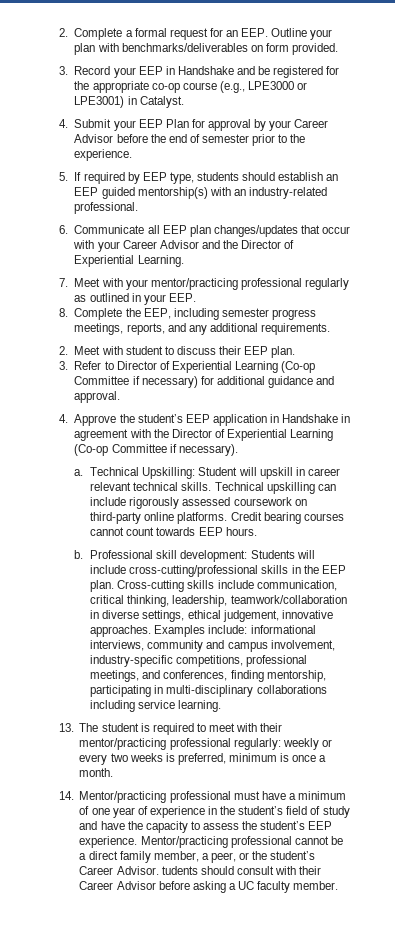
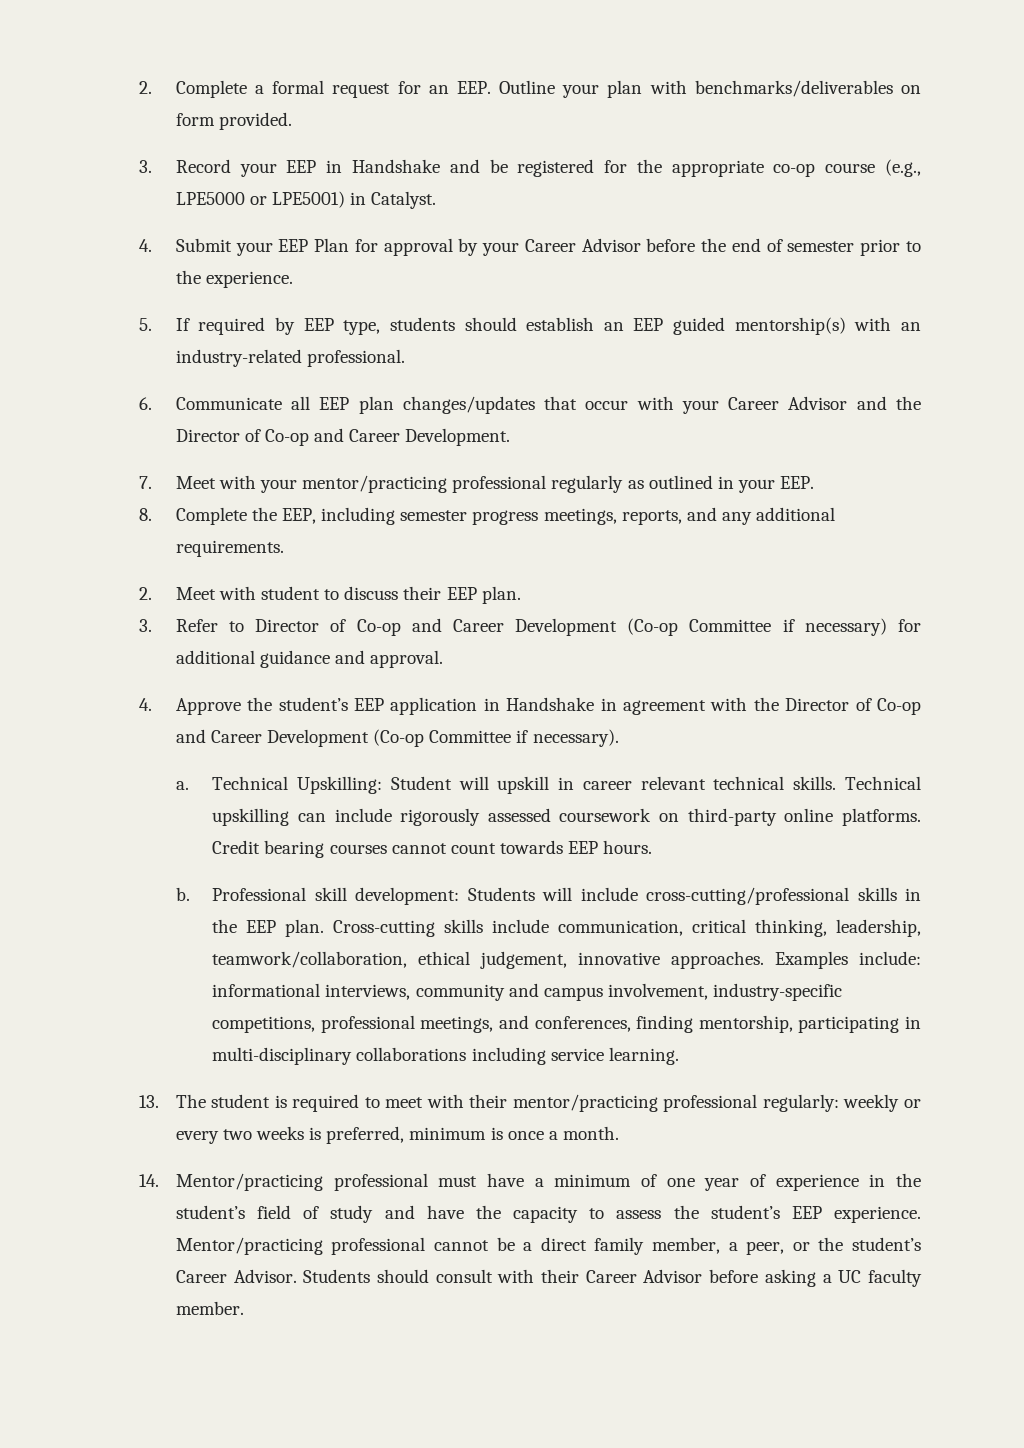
[247,81,308,90] [74,96,125,108] LPE3000 or LPE3001) -> [175,191,346,208] LPE5000 or LPE5001)
[74,255,184,267] Experiential Learning. -> [265,428,511,446] Co-op and Career Development.
[171,361,278,373] Experiential Learning -> [356,618,618,636] Co-op and Career Development
[226,429,334,441] Experiential Learning -> [877,698,921,715] [175,729,370,747] Co-op and Career Development
[230,595,347,604] [90,610,185,622] teamwork/collaboration in diverse settings, -> [212,951,408,968] teamwork/collaboration,
[161,866,198,875] tudents -> [303,1269,371,1283] Students

